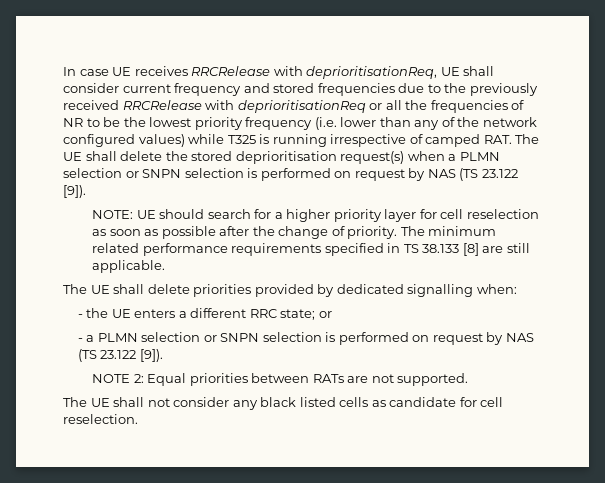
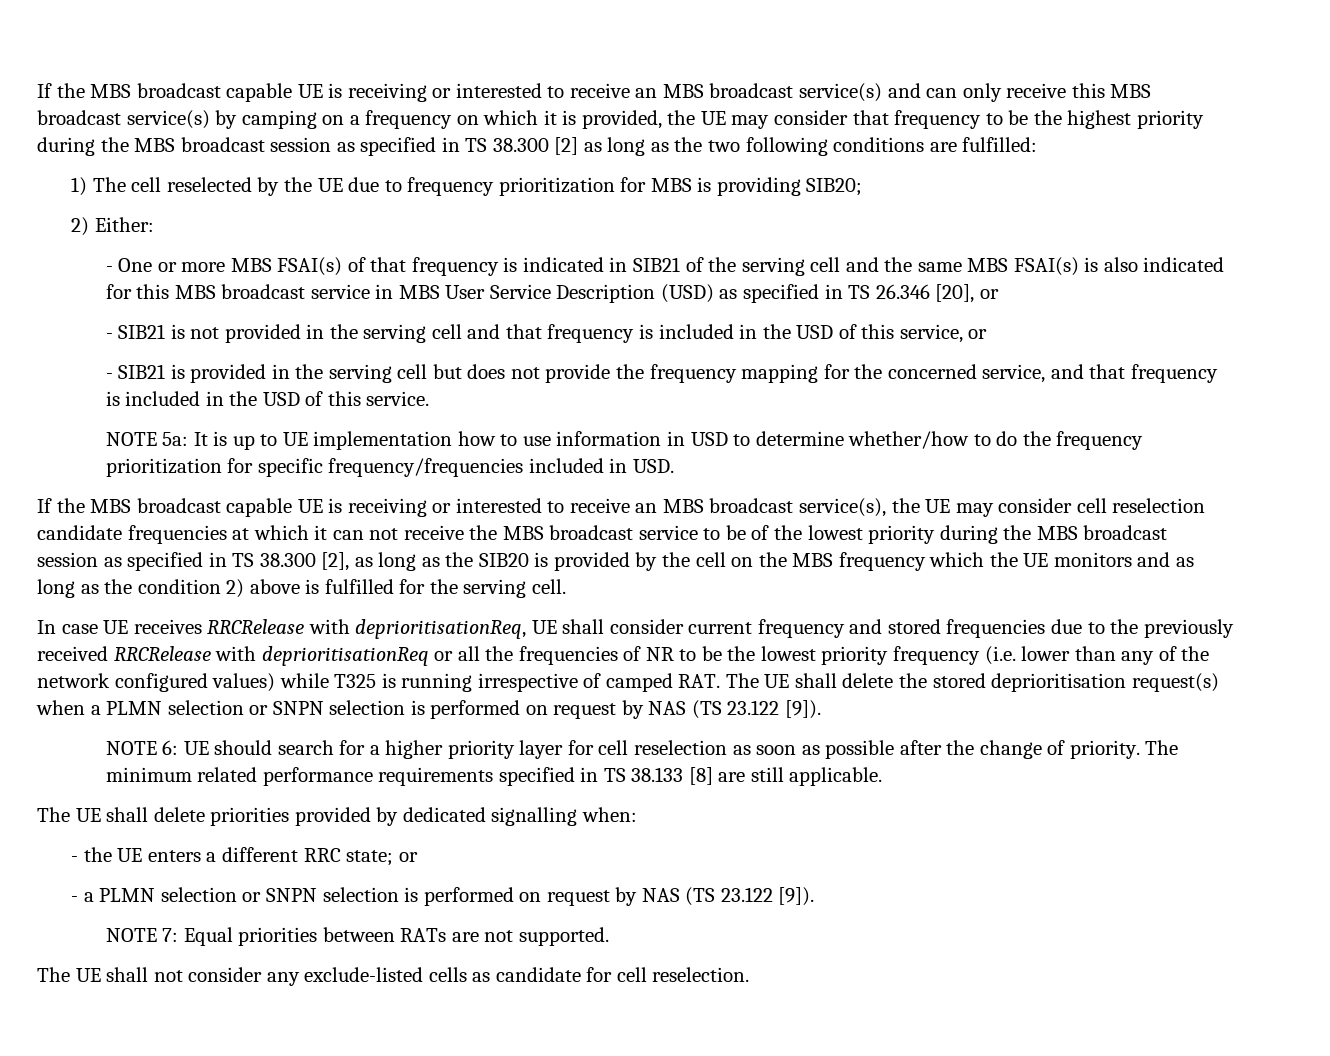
(63, 71) none -> [37,83,1152,102] [37,110,1204,129] [37,137,1038,156] [71,177,863,196] [71,217,154,236] [105,257,1225,276] [105,284,999,303] [105,324,988,343] [105,364,1218,383] [105,391,430,406] [105,431,1144,450] [105,458,674,477] [37,498,1206,517] [37,525,1168,544] [37,552,1194,571] [37,579,566,598] If the MBS broadcast capable UE is receiving or interested to receive an MBS broadcast service(s) and can only receive this MBS broadcast service(s) by camping on a frequency on which it is provided, the UE may consider that frequency to be the highest priority during the MBS broadcast session as specified in TS 38.300 [2] as long as the two following conditions are fulfilled: // 1) The cell reselected by the UE due to frequency prioritization for MBS is providing SIB20; // 2) Either: // - One or more MBS FSAI(s) of that frequency is indicated in SIB21 of the serving cell and the same MBS FSAI(s) is also indicated for this MBS broadcast service in MBS User Service Description (USD) as specified in TS 26.346 [20], or // - SIB21 is not provided in the serving cell and that frequency is included in the USD of this service, or // - SIB21 is provided in the serving cell but does not provide the frequency mapping for the concerned service, and that frequency is included in the USD of this service. // NOTE 5a: It is up to UE implementation how to use information in USD to determine whether/how to do the frequency prioritization for specific frequency/frequencies included in USD. // If the MBS broadcast capable UE is receiving or interested to receive an MBS broadcast service(s), the UE may consider cell reselection candidate frequencies at which it can not receive the MBS broadcast service to be of the lowest priority during the MBS broadcast session as specified in TS 38.300 [2], as long as the SIB20 is provided by the cell on the MBS frequency which the UE monitors and as long as the condition 2) above is fulfilled for the serving cell. //
[92,210,134,219] NOTE: -> [105,740,179,755] NOTE 6:
[133,374,144,383] 2: -> [162,928,179,942] 7:
[260,397,336,407] black listed -> [304,967,424,982] exclude-listed

